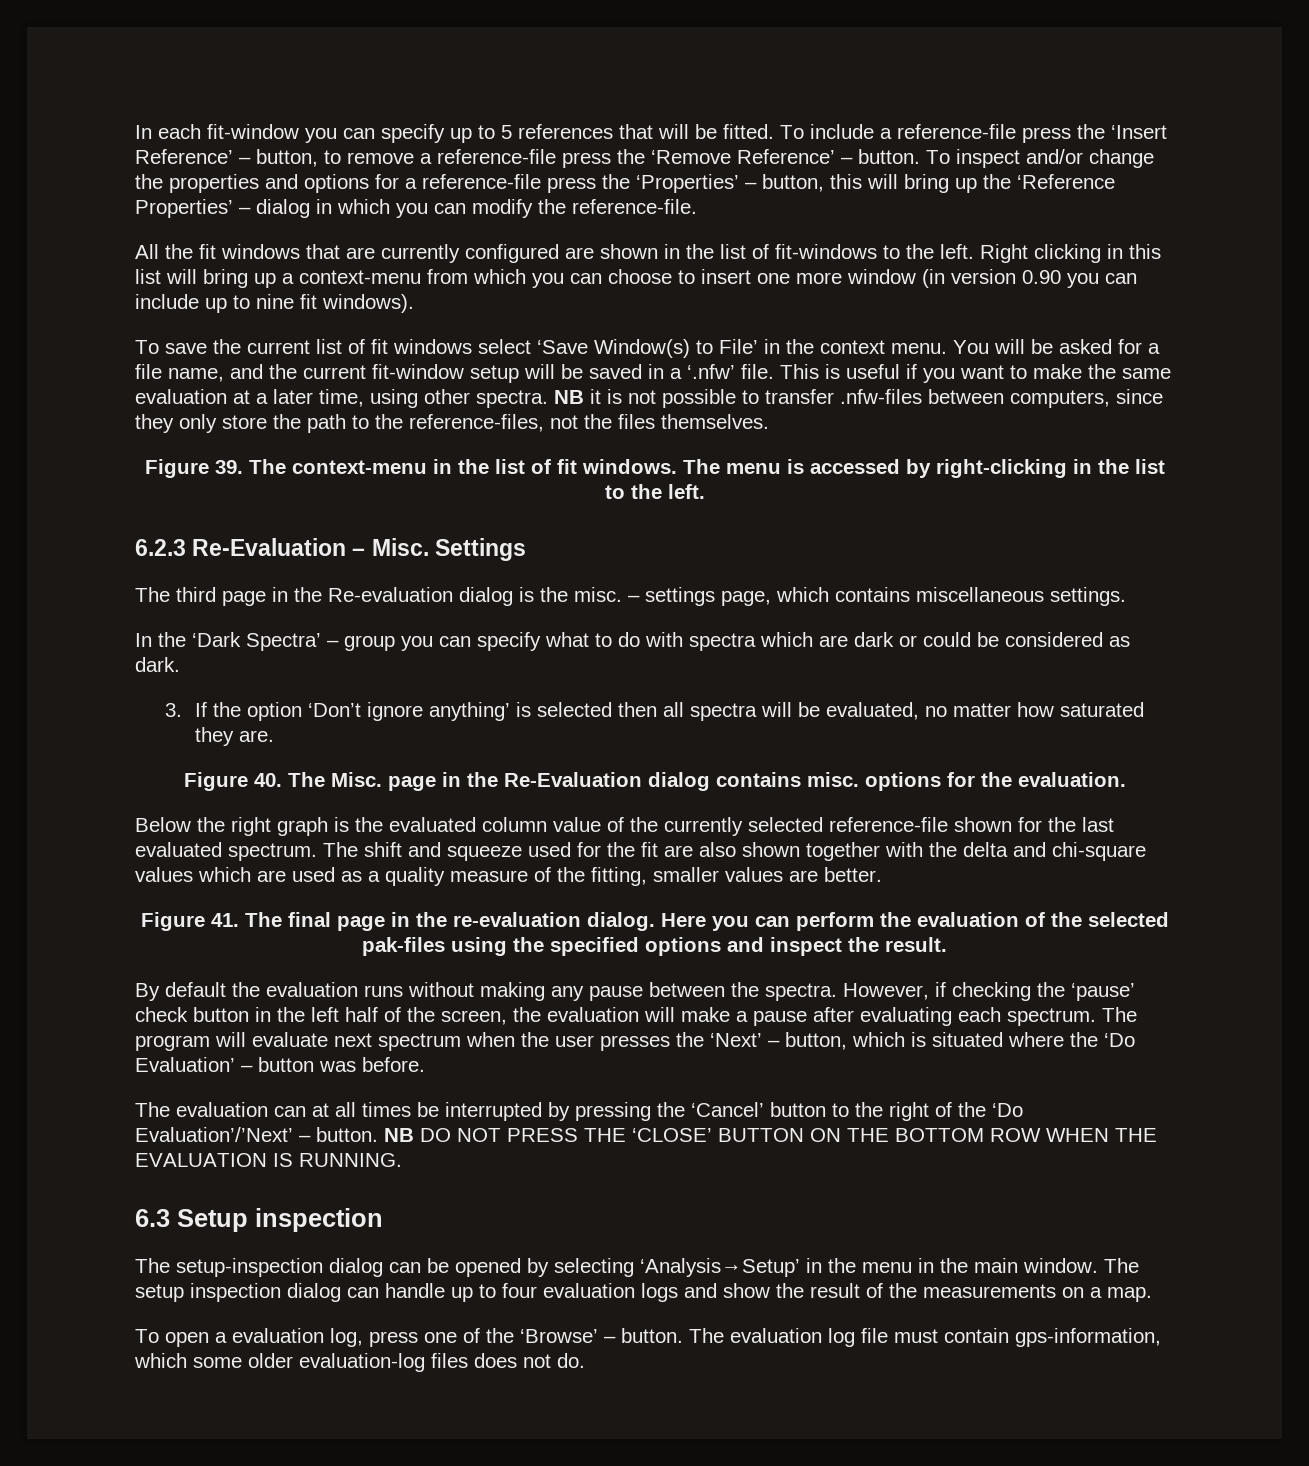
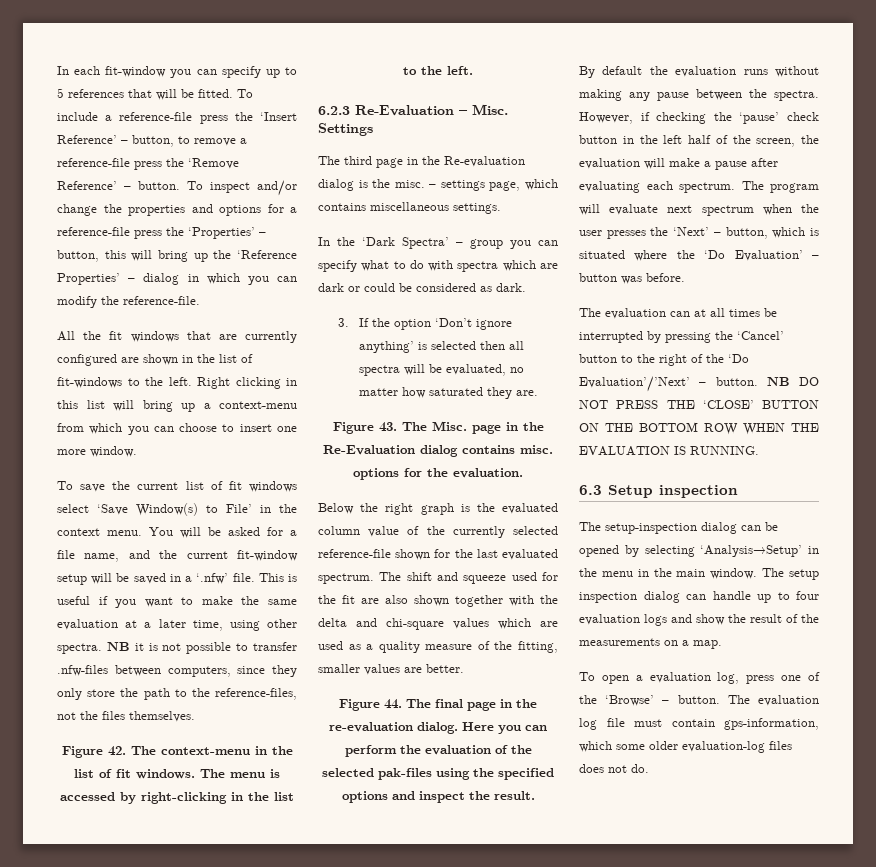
[847,269,1137,288] [135,294,414,313] window (in version 0.90 you can include up to nine fit windows). -> [90,446,137,457] window.
[214,460,243,474] 39. -> [107,746,126,756] 42.
[253,773,282,787] 40. -> [378,422,397,432] 43.
[210,913,239,927] 41. -> [384,699,402,709] 44.

